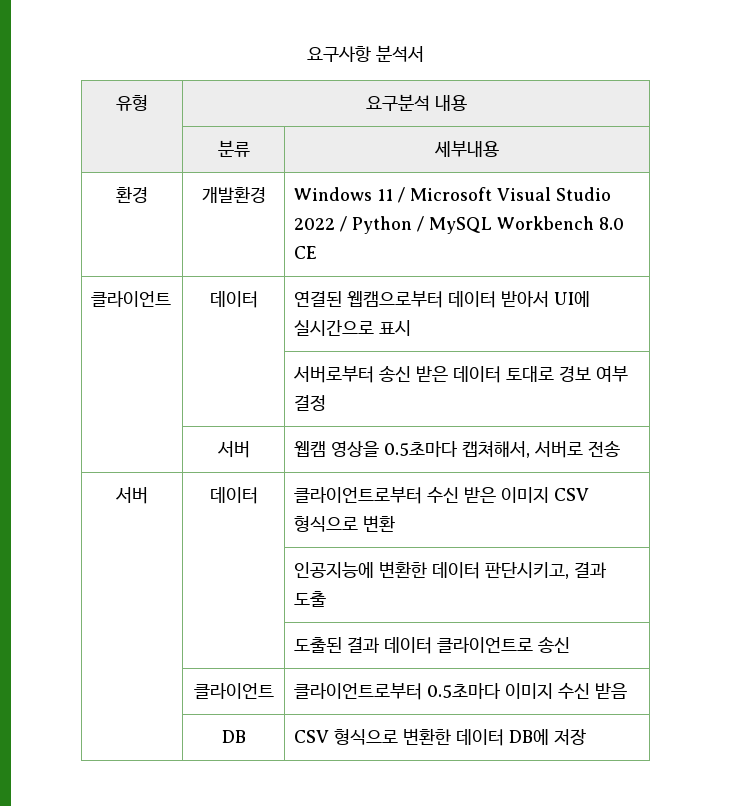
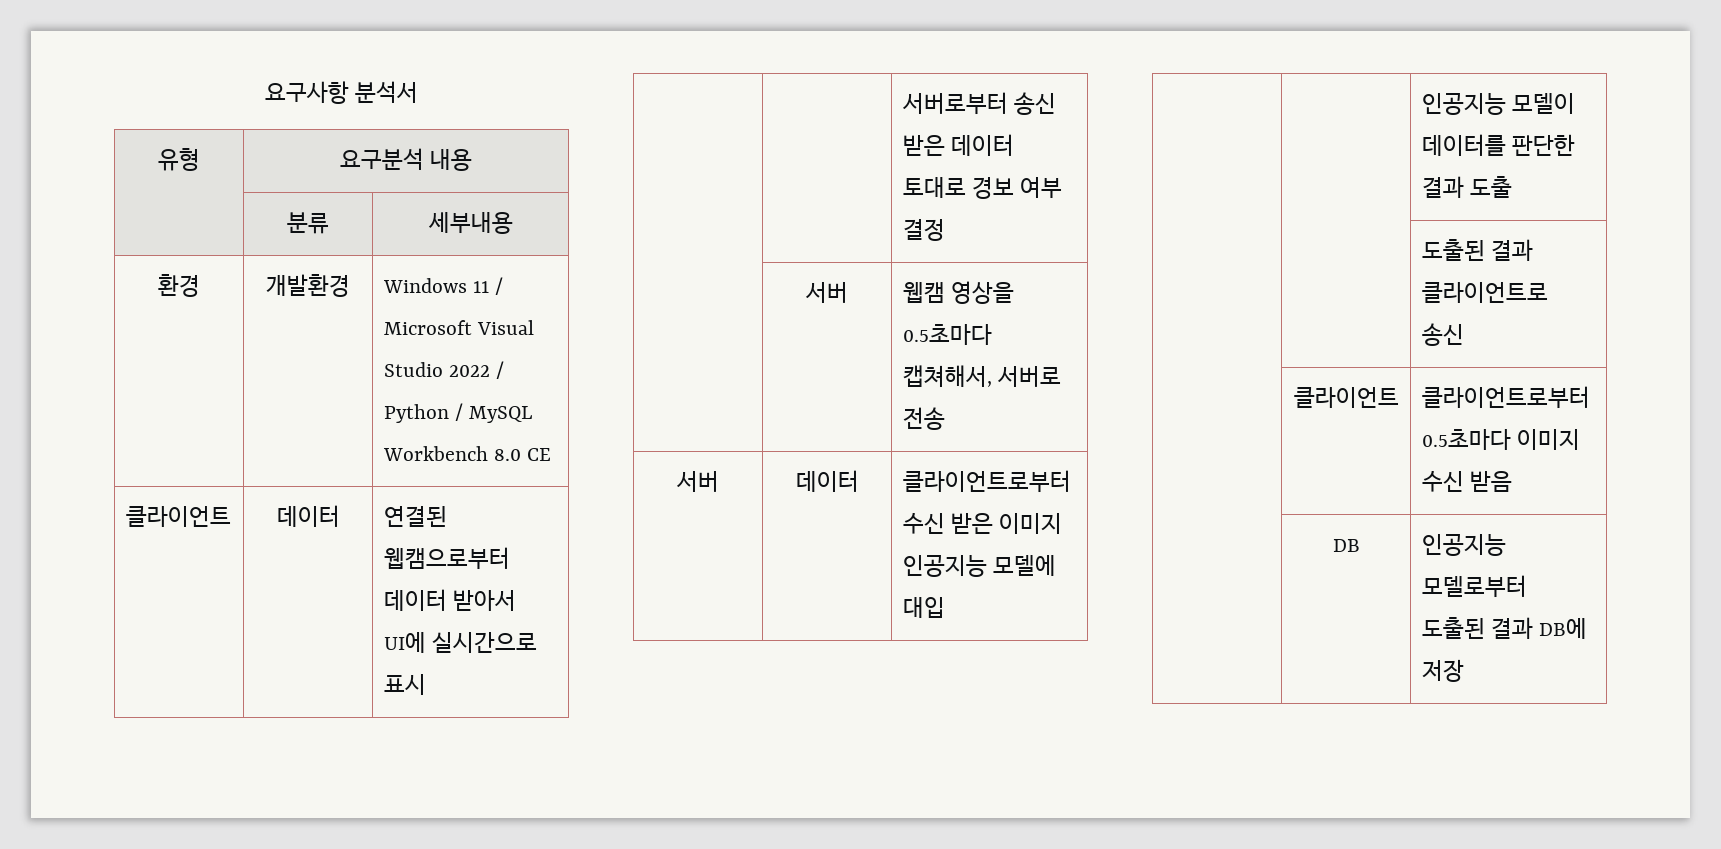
[554,488,590,501] [294,515,396,532] [294,561,570,579] CSV 형식으로 변환 // | | 인공지능에 변환한 데이터 판단시키고, -> [902,555,1056,577] [902,597,945,618] [1421,93,1575,115] [1421,134,1575,156] 인공지능 모델에 대입 // | | 인공지능 모델이 데이터를 판단한
[384,637,433,654] 데이터 -> (1533, 250) none
[294,728,505,746] CSV 형식으로 변환한 데이터 -> [1421,534,1506,556] [1421,575,1527,598] [1421,617,1533,639] 인공지능 모델로부터 도출된 결과

